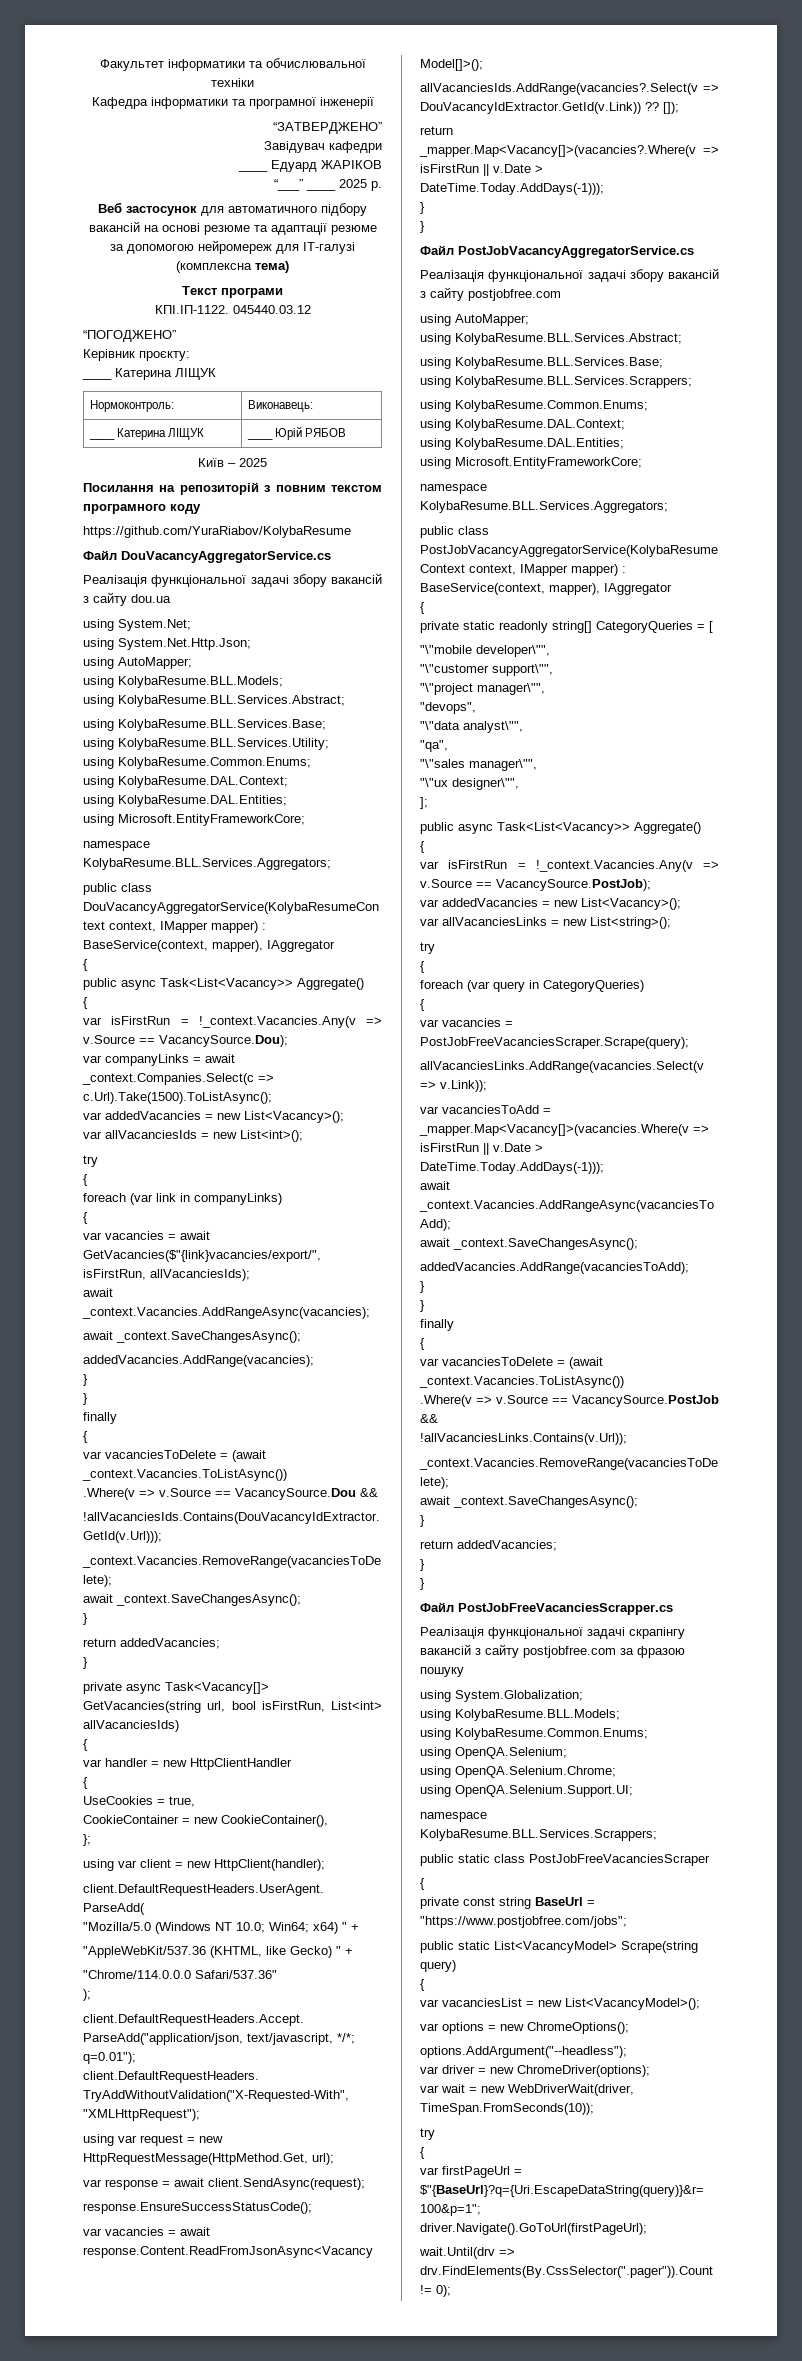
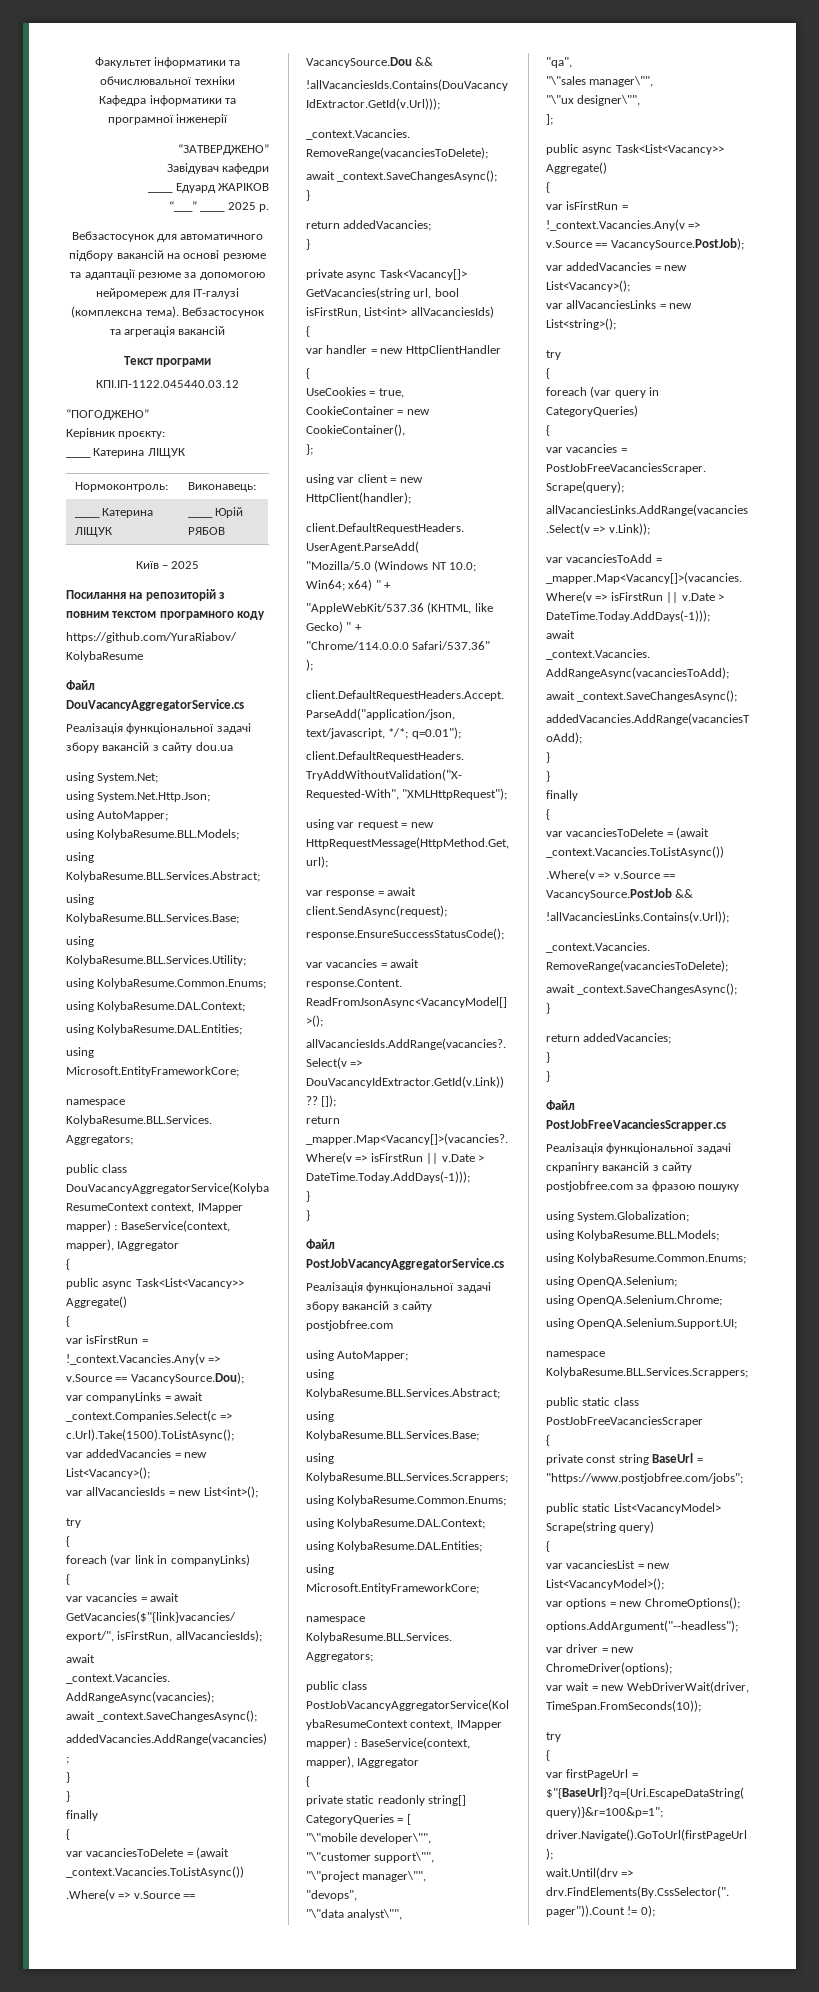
[98,202,197,216] Веб застосунок -> [71,231,154,242] Вебзастосунок
[255,261,289,273] тема) -> [145,306,264,318] [109,326,226,337] тема). Вебзастосунок та агрегація вакансій
[154,305,311,314] КПІ.ІП-1122. 045440.03.12 -> [96,380,239,388] КПІ.ІП-1122.045440.03.12

